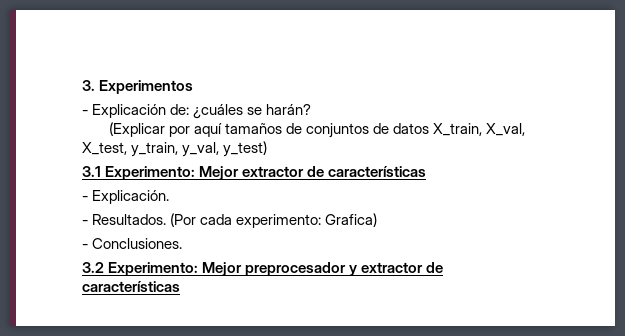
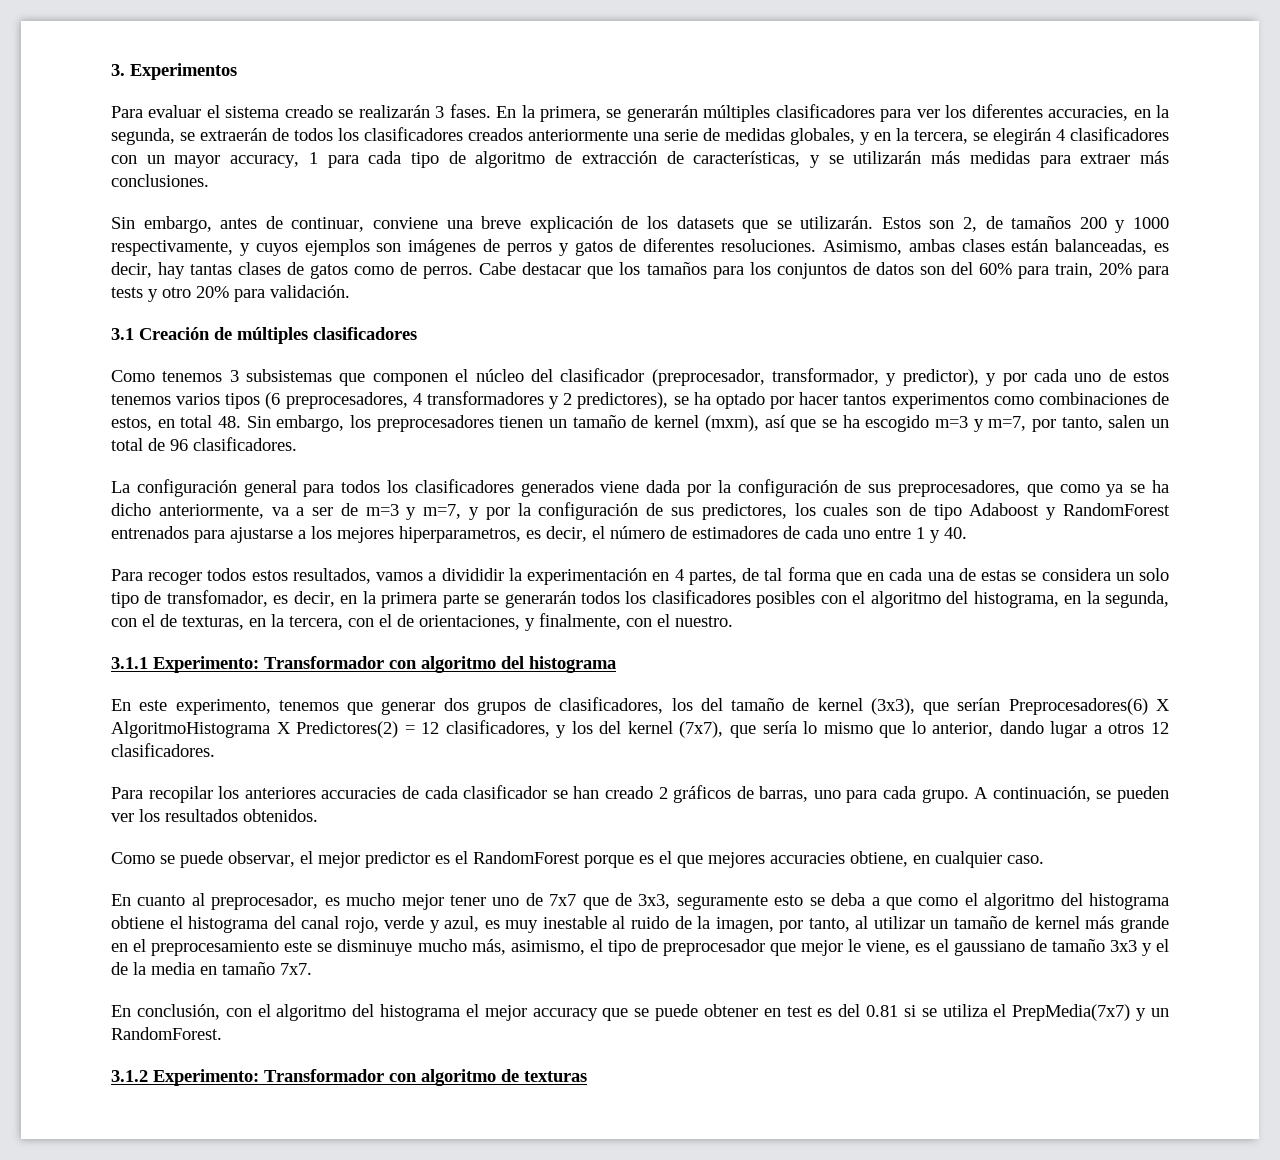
[82,104,312,119] [108,122,525,138] [82,141,268,157] [82,166,427,180] [82,190,170,204] [82,213,378,228] [82,238,183,249] [82,262,444,276] [82,281,180,292] - Explicación de: ¿cuáles se harán? // (Explicar por aquí tamaños de conjuntos de datos X_train, X_val, X_test, y_train, y_val, y_test) // 3.1 Experimento: Mejor extractor de características // - Explicación. // - Resultados. (Por cada experimento: Grafica) // - Conclusiones. // 3.2 Experimento: Mejor preprocesador y extractor de características -> [111,104,1170,122] [111,127,1169,145] [111,151,1169,168] [111,174,209,187] [111,216,1170,233] [111,238,1170,256] [111,262,1169,279] [111,285,350,302] [111,327,417,344] [111,368,1169,386] [111,391,1169,409] [111,415,1169,432] [111,437,297,451] [111,479,1169,497] [111,502,1170,520] [111,526,967,543] [111,567,1170,585] [111,590,1170,608] [111,613,733,631] [111,656,616,673] [111,697,1171,715] [111,720,1169,738] [111,743,215,757] [111,785,1170,803] [111,809,318,822] [111,851,1044,868] [111,893,1169,910] [111,916,1170,933] [111,939,1170,956] [111,962,312,975] [111,1004,1170,1021] [111,1027,222,1040] [111,1069,587,1086] Para evaluar el sistema creado se realizarán 3 fases. En la primera, se generarán múltiples clasificadores para ver los diferentes accuracies, en la segunda, se extraerán de todos los clasificadores creados anteriormente una serie de medidas globales, y en la tercera, se elegirán 4 clasificadores con un mayor accuracy, 1 para cada tipo de algoritmo de extracción de características, y se utilizarán más medidas para extraer más conclusiones. // Sin embargo, antes de continuar, conviene una breve explicación de los datasets que se utilizarán. Estos son 2, de tamaños 200 y 1000 respectivamente, y cuyos ejemplos son imágenes de perros y gatos de diferentes resoluciones. Asimismo, ambas clases están balanceadas, es decir, hay tantas clases de gatos como de perros. Cabe destacar que los tamaños para los conjuntos de datos son del 60% para train, 20% para tests y otro 20% para validación. // 3.1 Creación de múltiples clasificadores // Como tenemos 3 subsistemas que componen el núcleo del clasificador (preprocesador, transformador, y predictor), y por cada uno de estos tenemos varios tipos (6 preprocesadores, 4 transformadores y 2 predictores), se ha optado por hacer tantos experimentos como combinaciones de estos, en total 48. Sin embargo, los preprocesadores tienen un tamaño de kernel (mxm), así que se ha escogido m=3 y m=7, por tanto, salen un total de 96 clasificadores. // La configuración general para todos los clasificadores generados viene dada por la configuración de sus preprocesadores, que como ya se ha dicho anteriormente, va a ser de m=3 y m=7, y por la configuración de sus predictores, los cuales son de tipo Adaboost y RandomForest entrenados para ajustarse a los mejores hiperparametros, es decir, el número de estimadores de cada uno entre 1 y 40. // Para recoger todos estos resultados, vamos a divididir la experimentación en 4 partes, de tal forma que en cada una de estas se considera un solo tipo de transfomador, es decir, en la primera parte se generarán todos los clasificadores posibles con el algoritmo del histograma, en la segunda, con el de texturas, en la tercera, con el de orientaciones, y finalmente, con el nuestro. // 3.1.1 Experimento: Transformador con algoritmo del histograma // En este experimento, tenemos que generar dos grupos de clasificadores, los del tamaño de kernel (3x3), que serían Preprocesadores(6) X AlgoritmoHistograma X Predictores(2) = 12 clasificadores, y los del kernel (7x7), que sería lo mismo que lo anterior, dando lugar a otros 12 clasificadores. // Para recopilar los anteriores accuracies de cada clasificador se han creado 2 gráficos de barras, uno para cada grupo. A continuación, se pueden ver los resultados obtenidos. // Como se puede observar, el mejor predictor es el RandomForest porque es el que mejores accuracies obtiene, en cualquier caso. // En cuanto al preprocesador, es mucho mejor tener uno de 7x7 que de 3x3, seguramente esto se deba a que como el algoritmo del histograma obtiene el histograma del canal rojo, verde y azul, es muy inestable al ruido de la imagen, por tanto, al utilizar un tamaño de kernel más grande en el preprocesamiento este se disminuye mucho más, asimismo, el tipo de preprocesador que mejor le viene, es el gaussiano de tamaño 3x3 y el de la media en tamaño 7x7. // En conclusión, con el algoritmo del histograma el mejor accuracy que se puede obtener en test es del 0.81 si se utiliza el PrepMedia(7x7) y un RandomForest. // 3.1.2 Experimento: Transformador con algoritmo de texturas

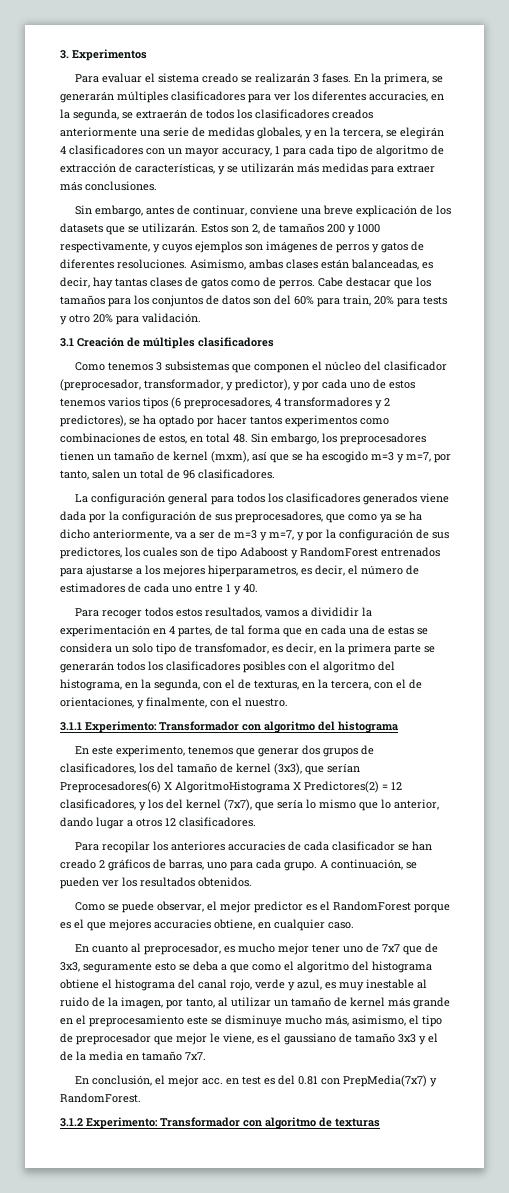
[225,1004,758,1021] con el algoritmo del histograma el mejor accuracy que se puede obtener -> [154,1075,223,1087] el mejor acc.
[903,1004,1007,1017] si se utiliza el -> [320,1078,340,1085] con
[1151,1008,1170,1017] un -> (437, 1082) none

